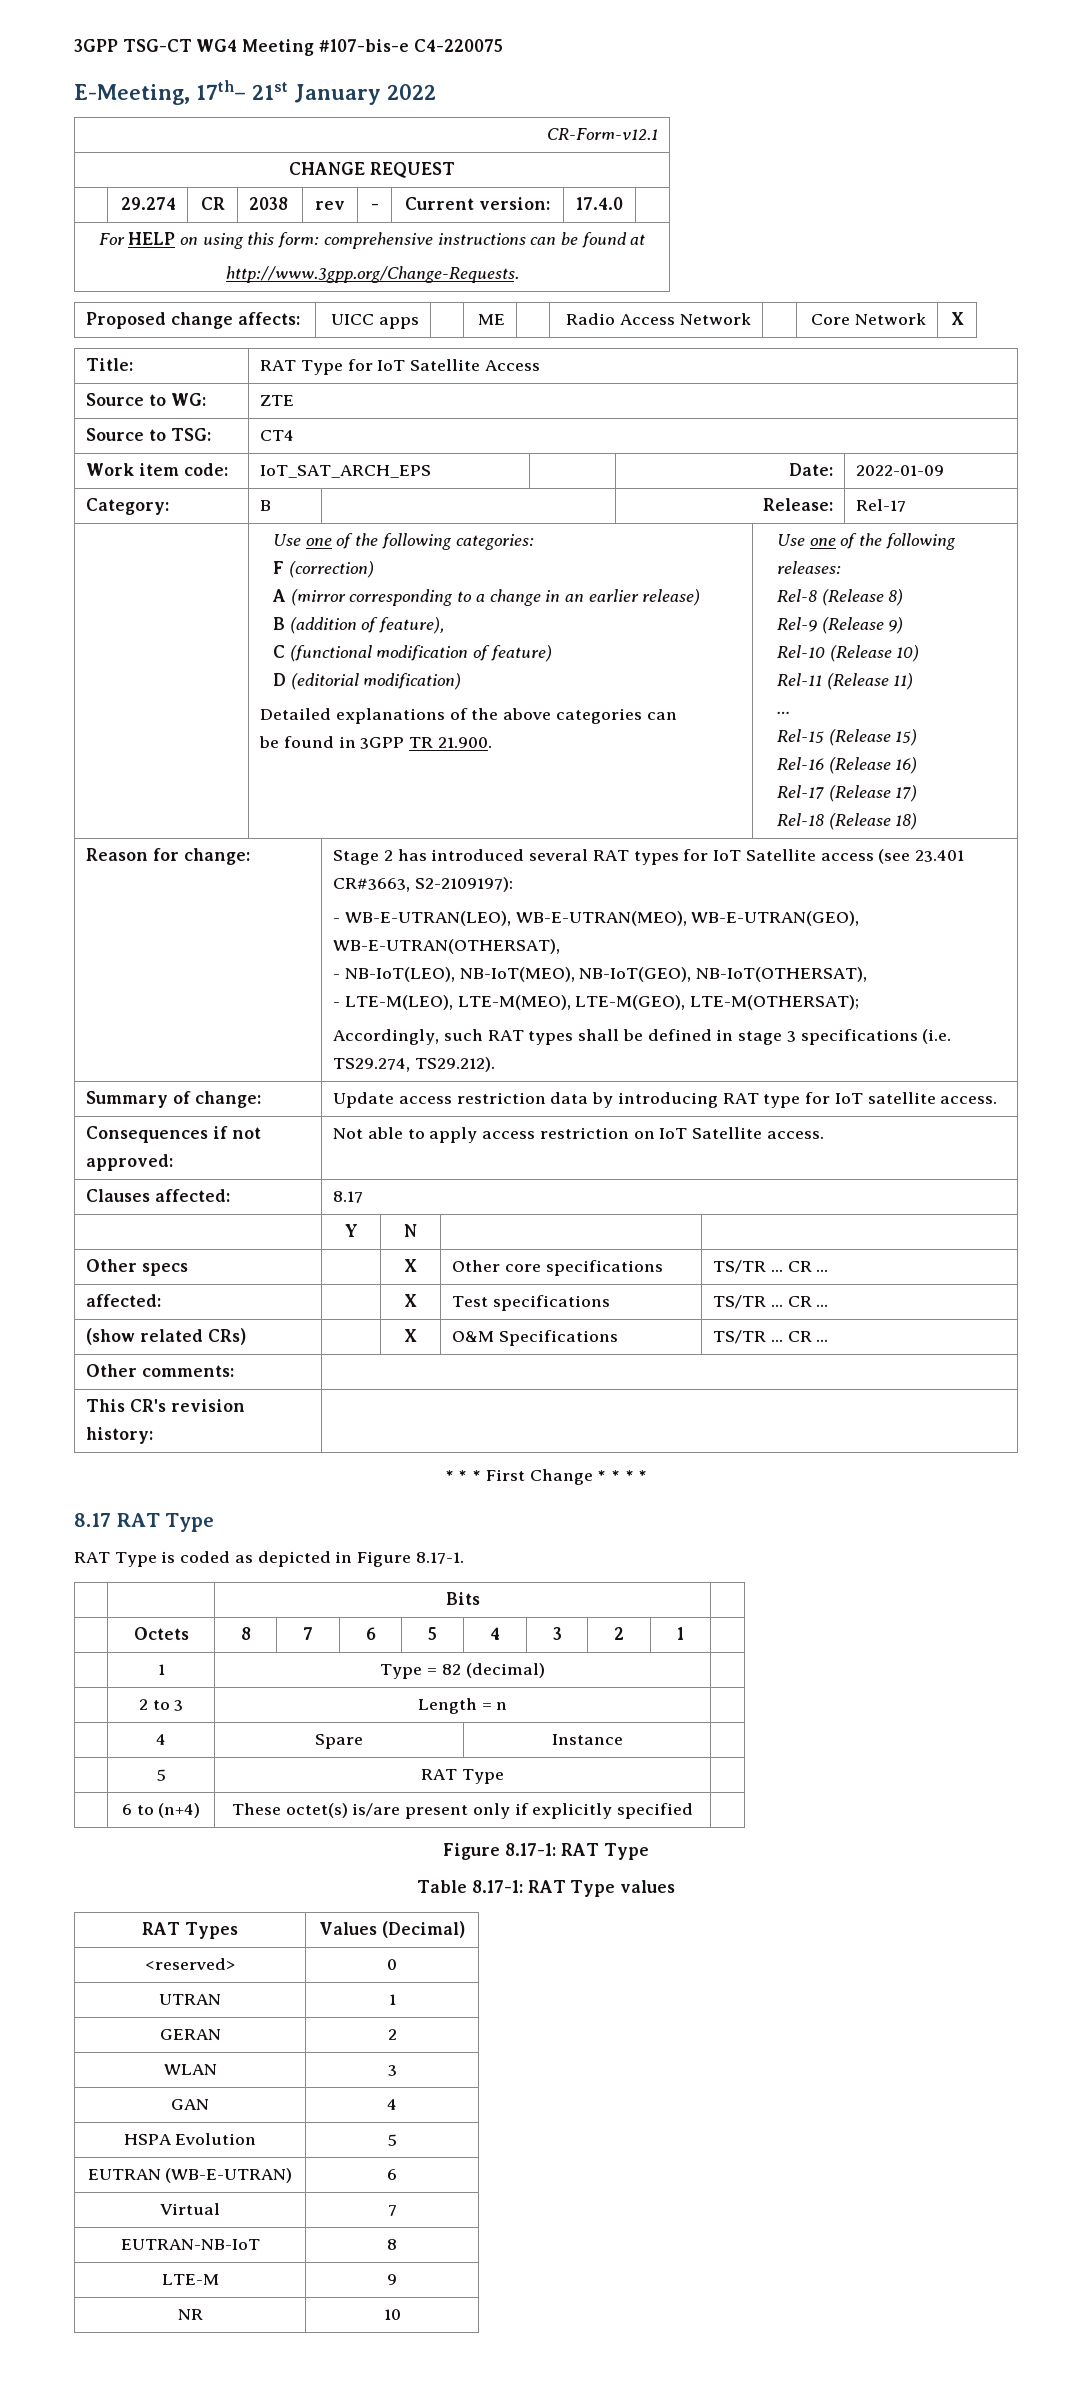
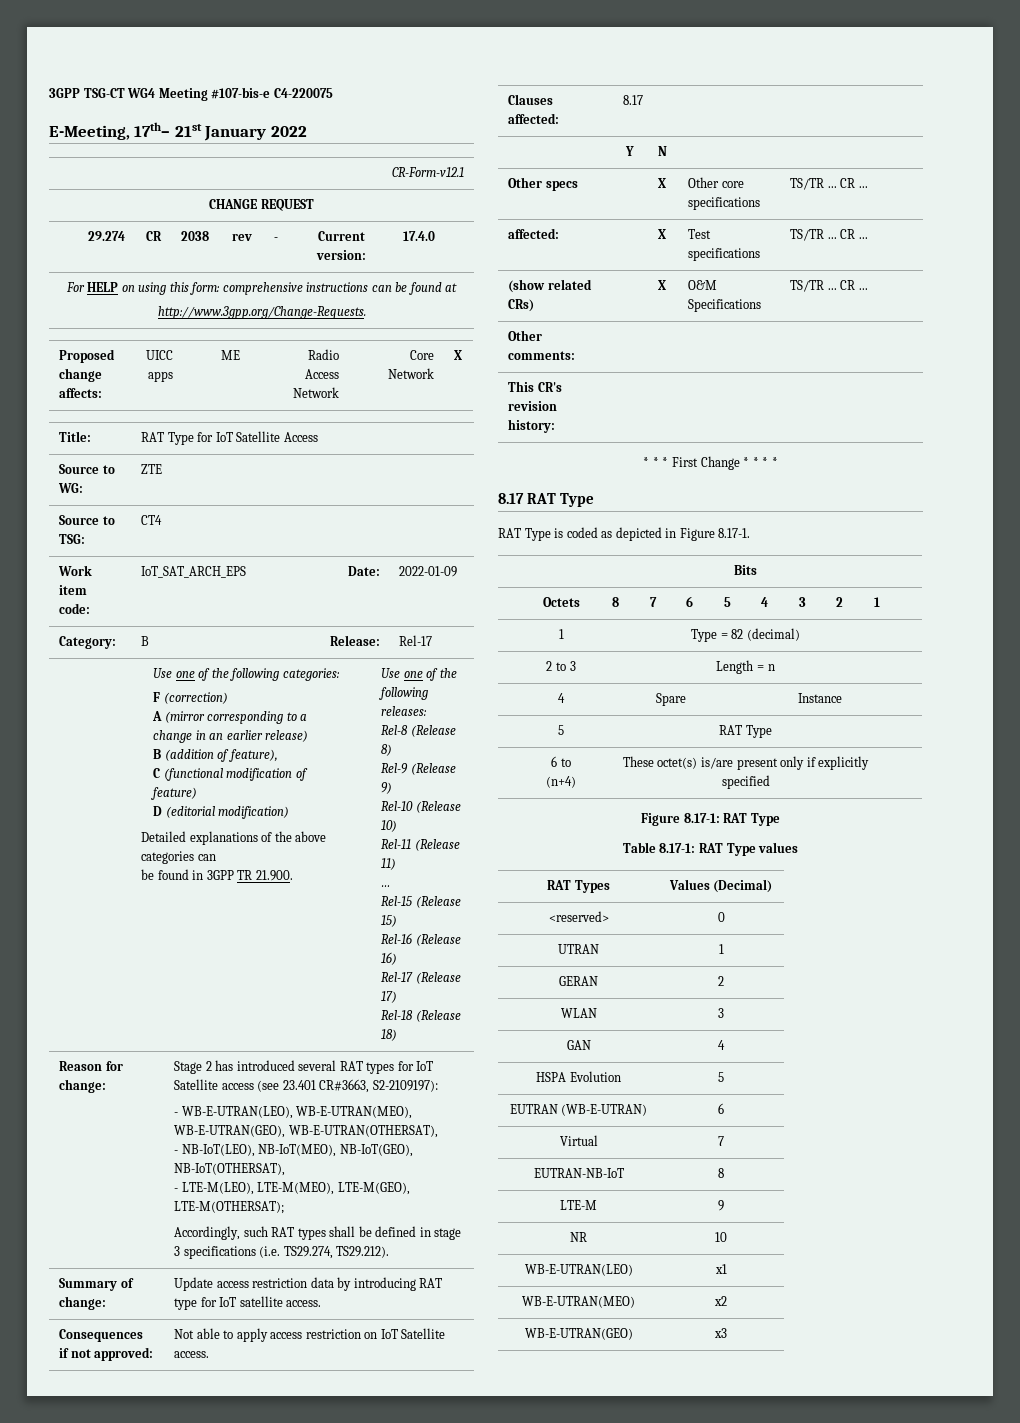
(401, 2314) none -> [524,1264,633,1276] [714,1264,727,1274] [522,1296,635,1308] [714,1296,727,1306] [524,1328,633,1340] [714,1328,727,1338] // WB-E-UTRAN(LEO) | x1 // WB-E-UTRAN(MEO) | x2 // WB-E-UTRAN(GEO) | x3

